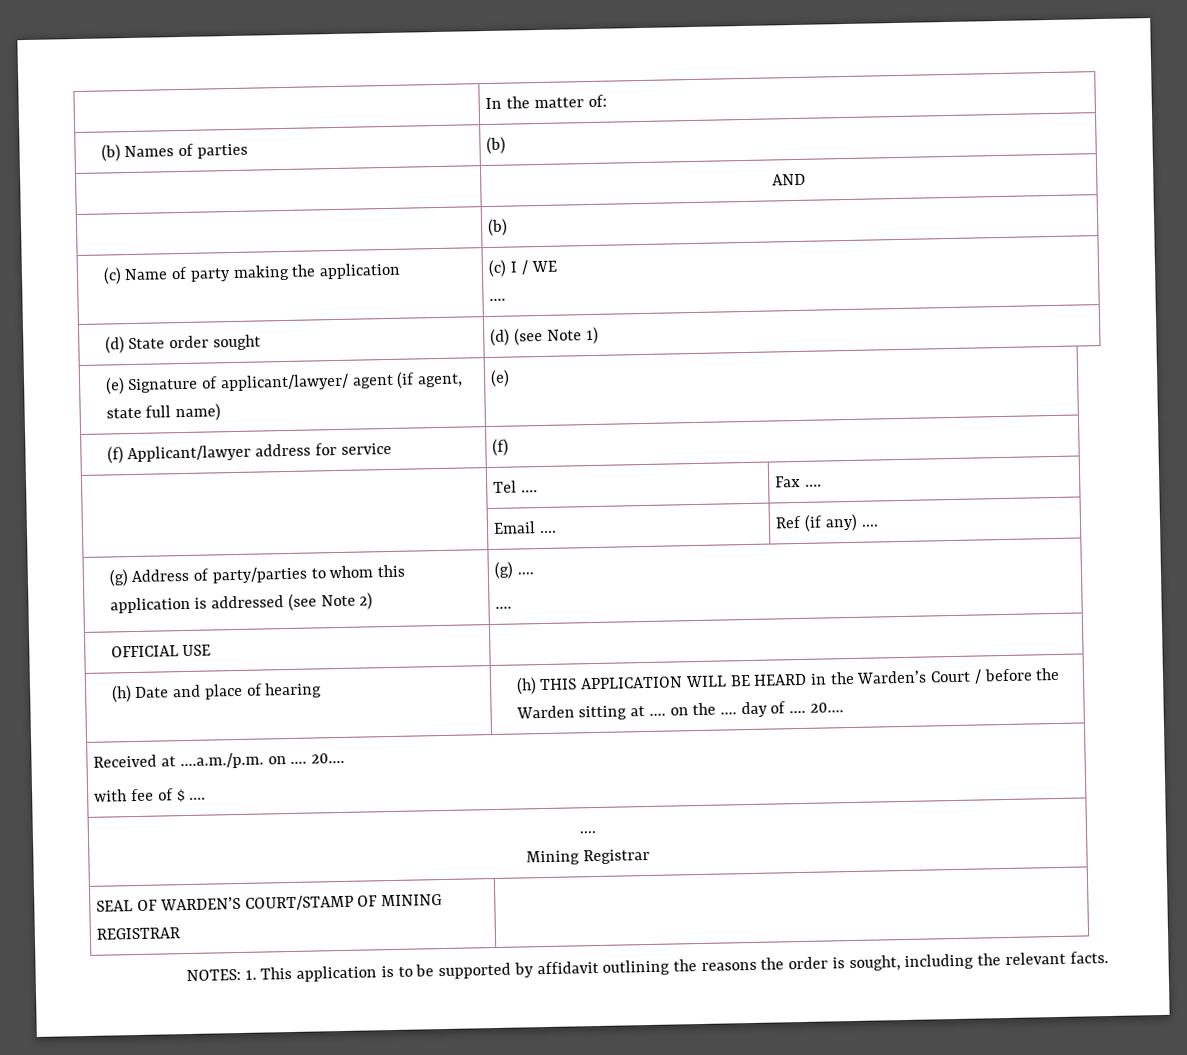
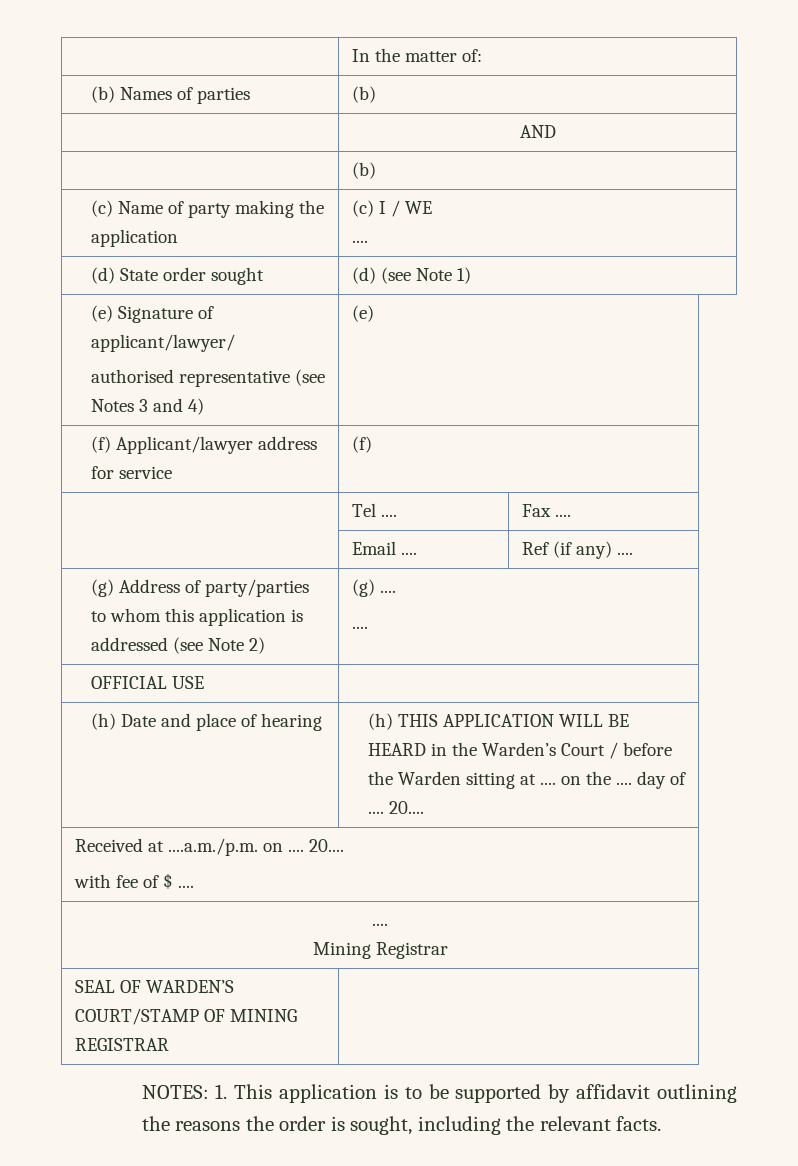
[351,371,463,389] [105,403,222,422] agent (if agent, state full name) -> [90,369,325,387] [90,398,204,415] // authorised representative (see Notes 3 and 4)

